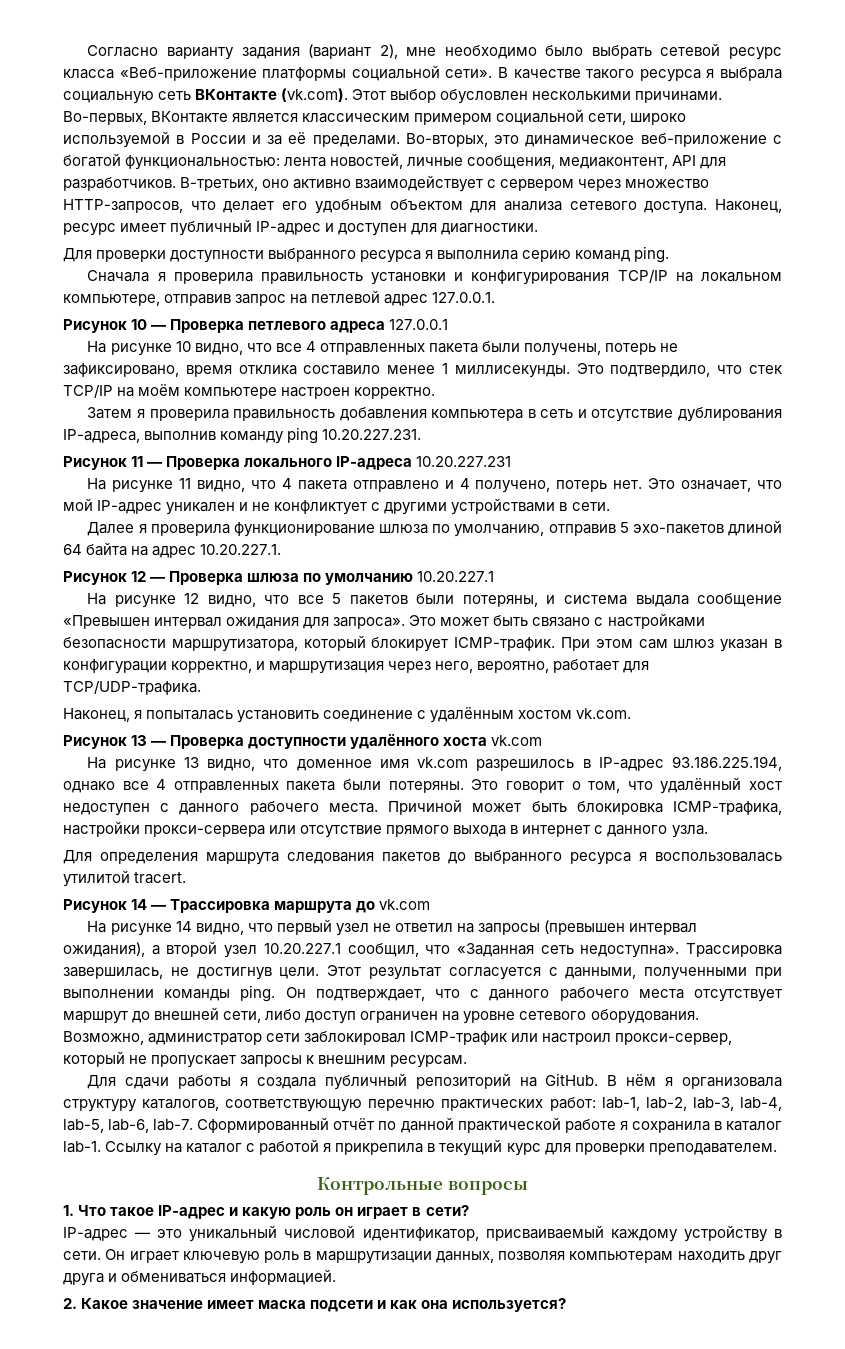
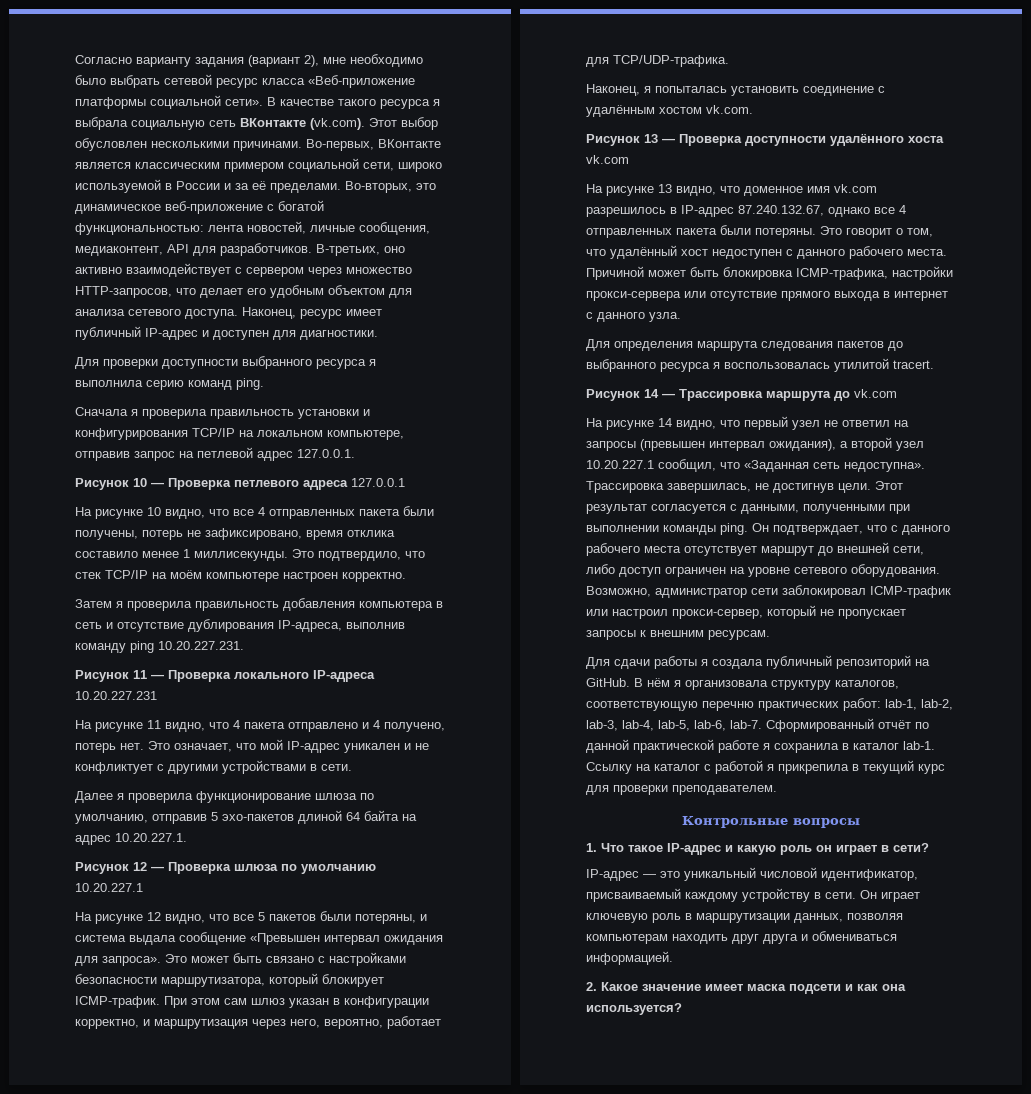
[672,756,782,771] 93.186.225.194, -> [738,205,824,216] 87.240.132.67,

